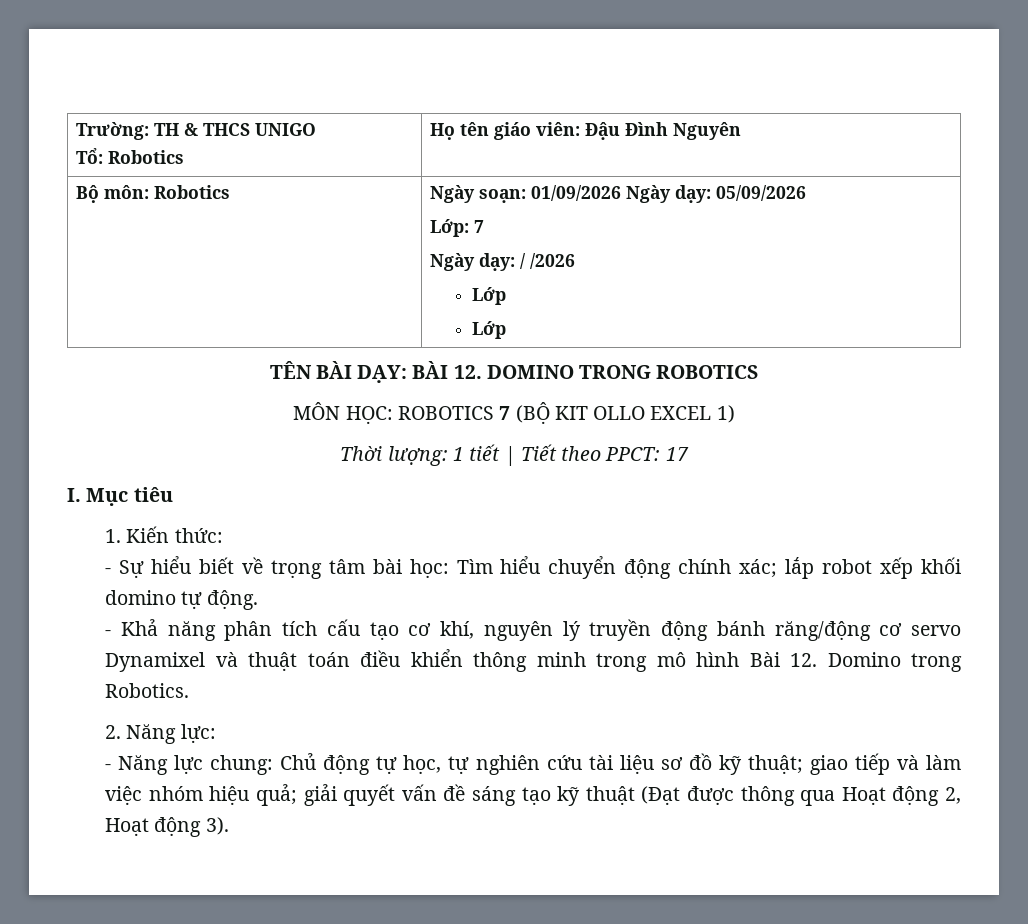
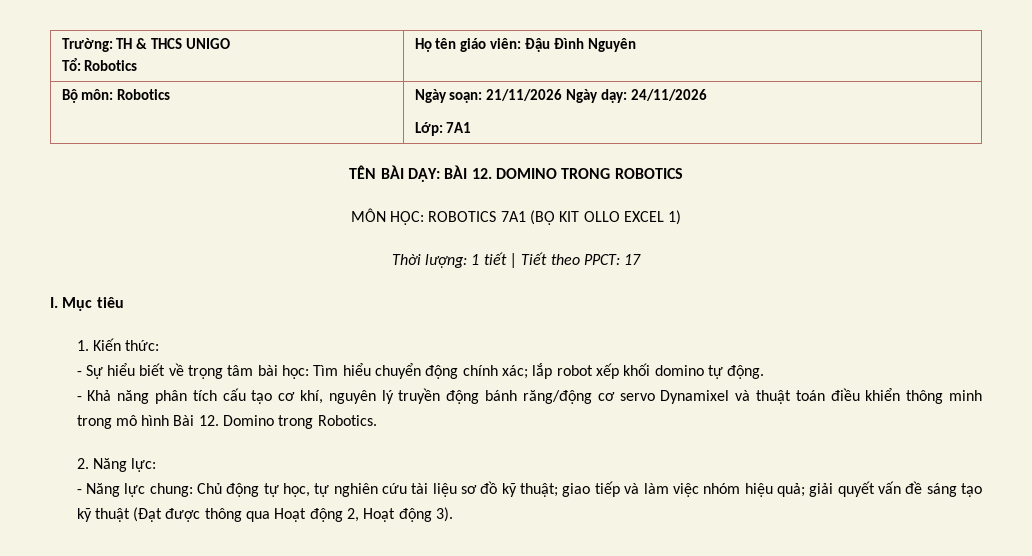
[531,185,807,203] 01/09/2026 Ngày dạy: 05/09/2026 -> [486,89,708,103] 21/11/2026 Ngày dạy: 24/11/2026
[474,220,485,233] [430,253,576,271] [472,287,507,305] [472,321,507,339] 7 // Ngày dạy: / /2026 // Lớp // Lớp -> [446,122,472,133] 7A1
[499,406,511,420] 7 -> [500,211,526,222] 7A1

